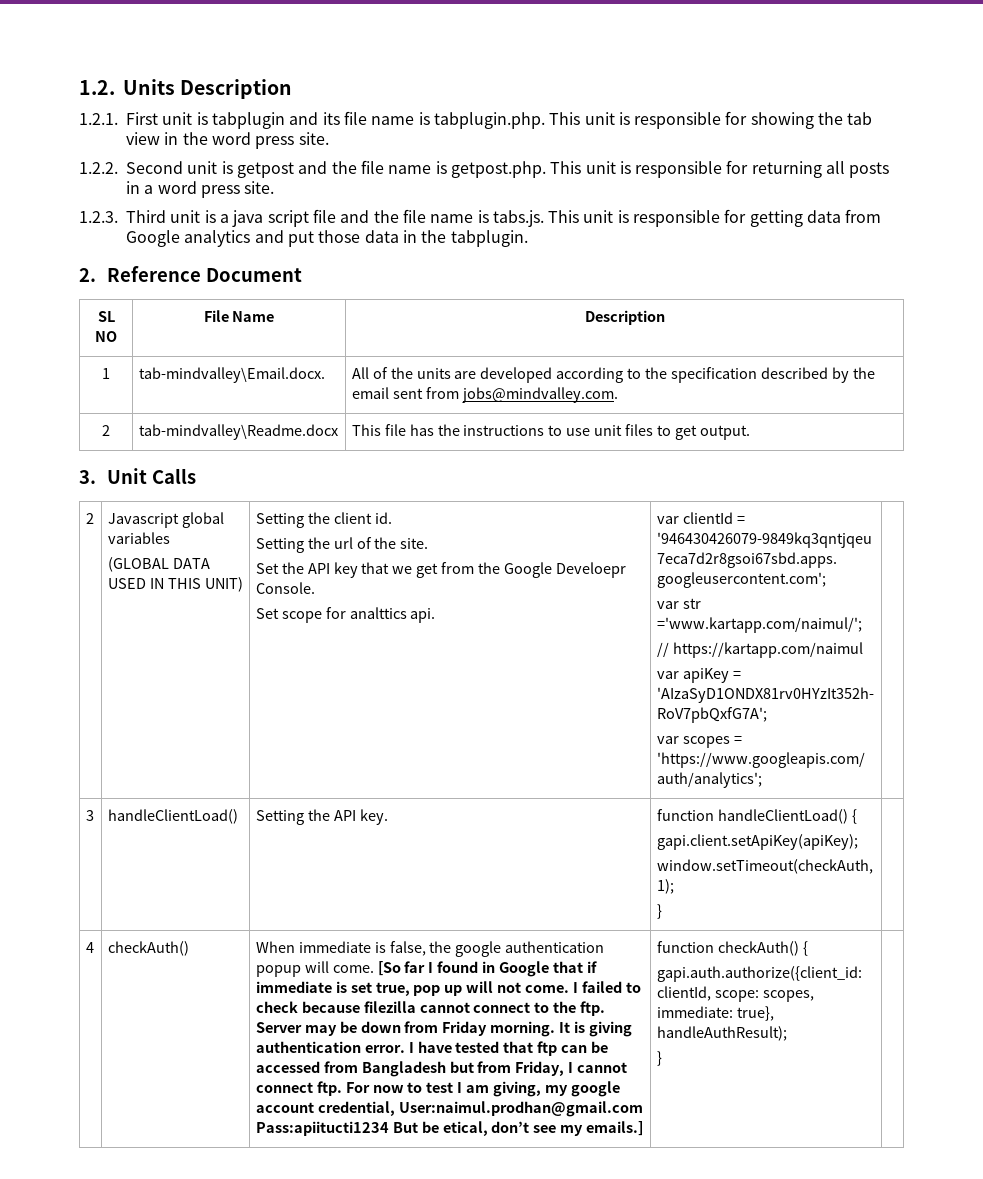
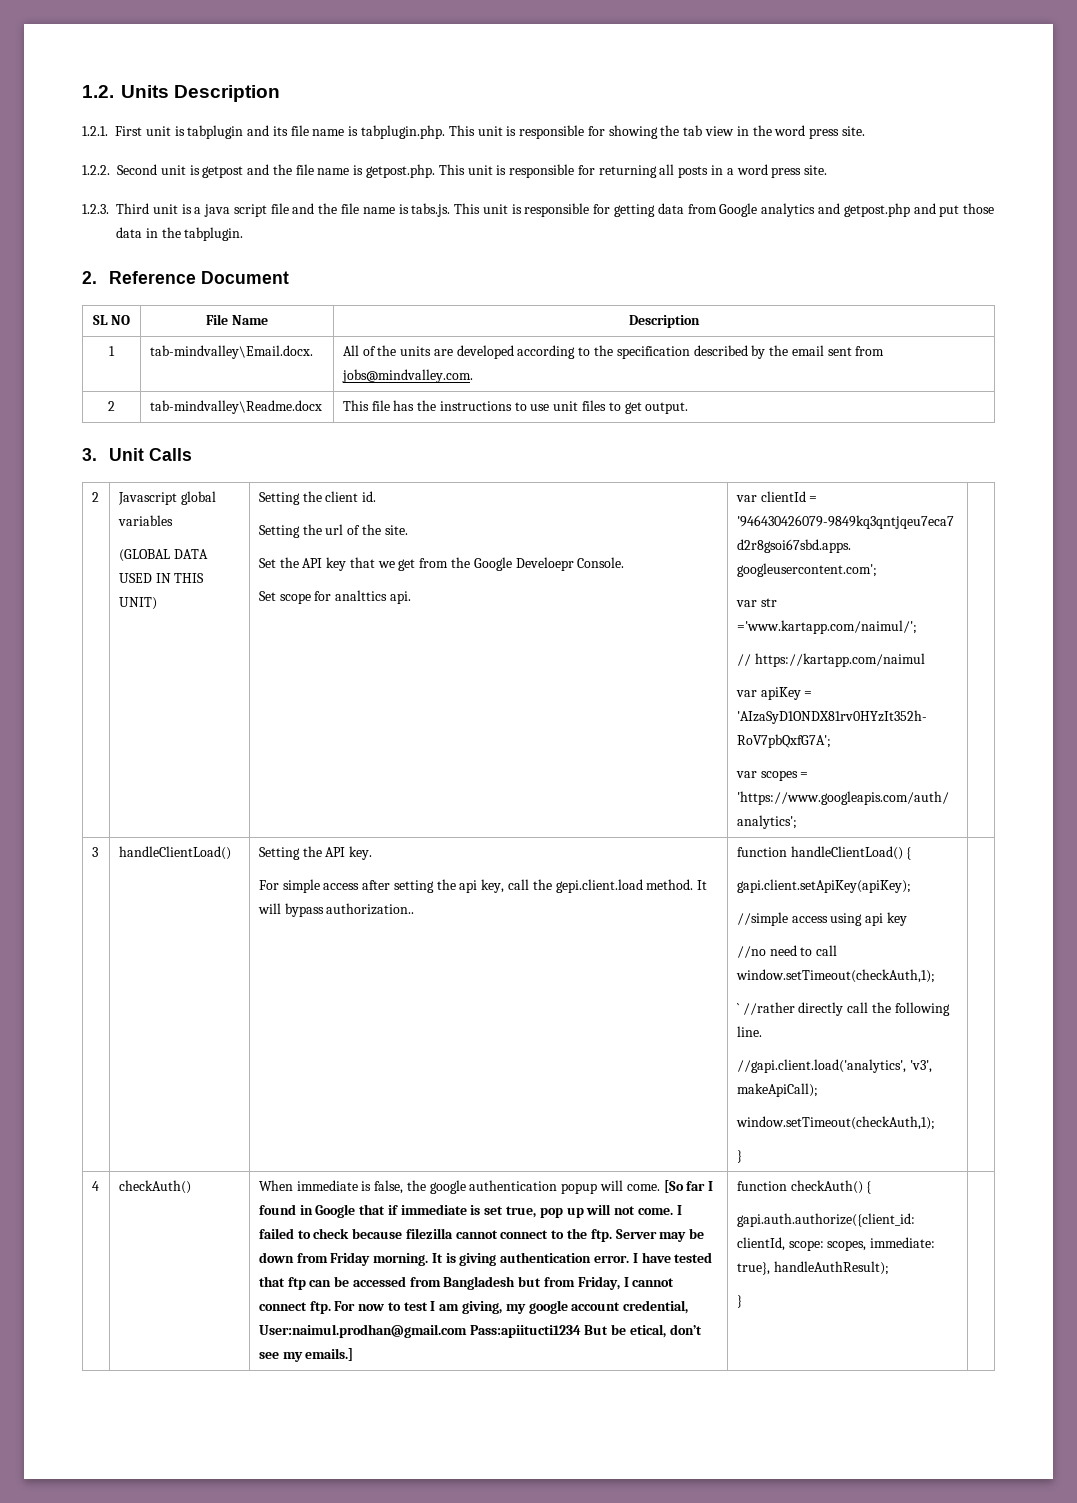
(284, 236) none -> [843,203,936,217] getpost.php and
[656,809,857,824] [656,834,858,850] | function handleClientLoad() { // gapi.client.setApiKey(apiKey); -> [258,879,708,893] [257,903,415,917] [736,846,912,860] [736,879,911,893] [736,912,907,926] [736,945,838,958] [735,969,935,983] [736,1002,950,1016] [736,1026,762,1037] [736,1059,932,1073] [736,1083,818,1097] // For simple access after setting the api key, call the gepi.client.load method. It will bypass authorization.. | function handleClientLoad() { // gapi.client.setApiKey(apiKey); // //simple access using api key // //no need to call window.setTimeout(checkAuth,1); // ` //rather directly call the following line. // //gapi.client.load('analytics', 'v3', makeApiCall);

